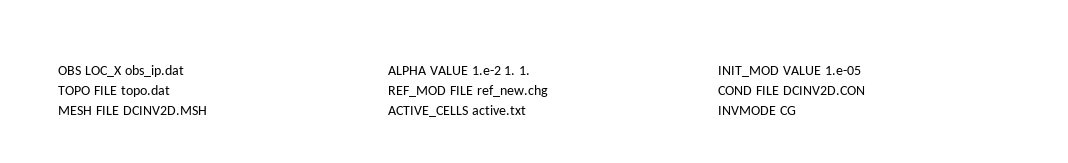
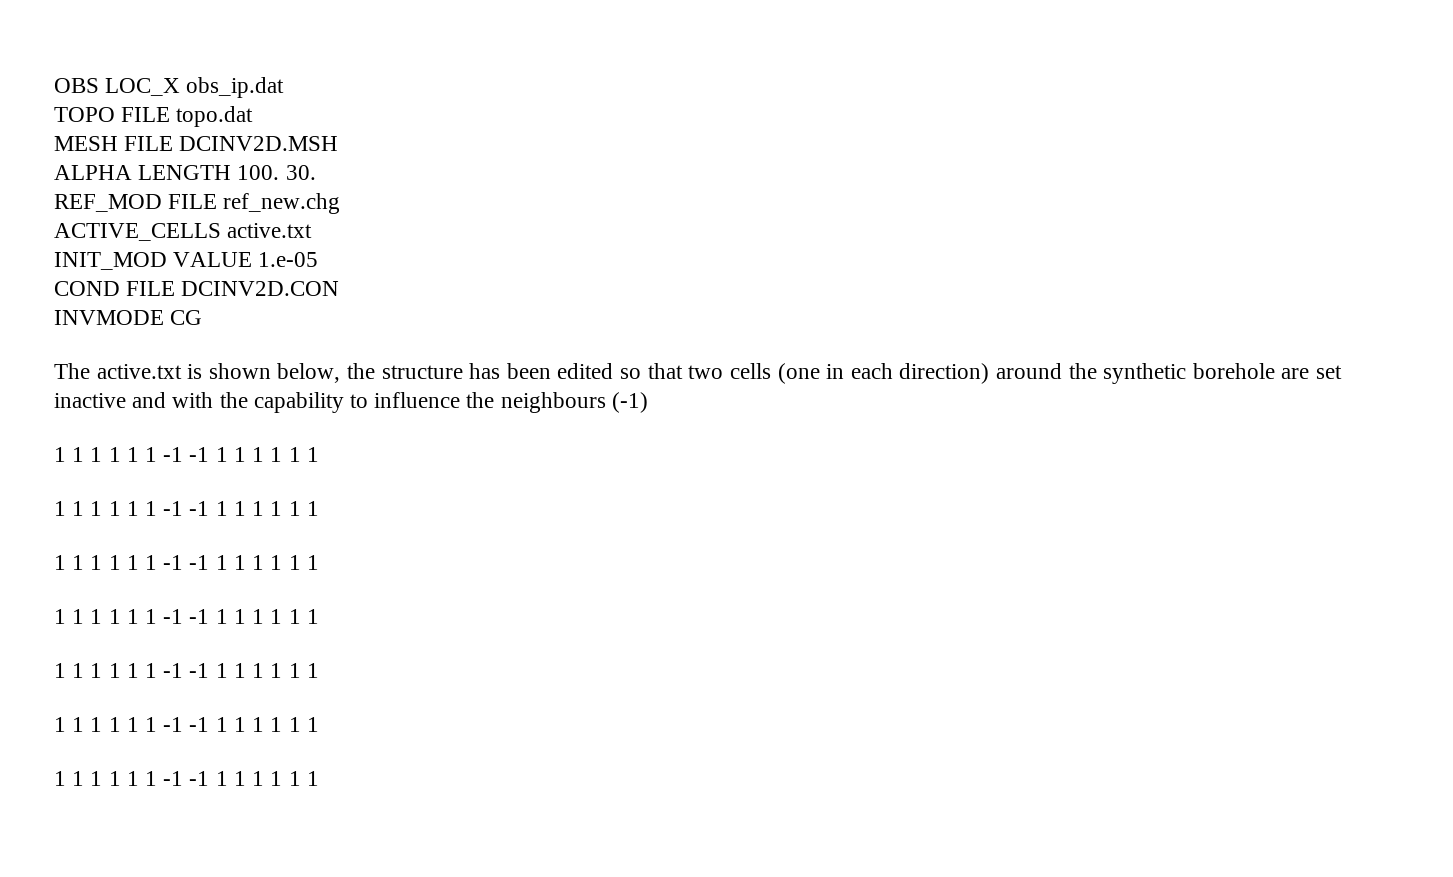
[429,66,531,75] VALUE 1.e-2 1. 1. -> [138,165,316,180] LENGTH 100. 30.
(796, 110) none -> [54,363,1342,384] [54,392,648,413] [54,447,319,462] [54,501,319,516] [54,555,319,570] [54,609,319,624] [54,663,319,678] [54,717,319,732] [54,771,319,786] // The active.txt is shown below, the structure has been edited so that two cells (one in each direction) around the synthetic borehole are set inactive and with the capability to influence the neighbours (-1) // 1 1 1 1 1 1 -1 -1 1 1 1 1 1 1 // 1 1 1 1 1 1 -1 -1 1 1 1 1 1 1 // 1 1 1 1 1 1 -1 -1 1 1 1 1 1 1 // 1 1 1 1 1 1 -1 -1 1 1 1 1 1 1 // 1 1 1 1 1 1 -1 -1 1 1 1 1 1 1 // 1 1 1 1 1 1 -1 -1 1 1 1 1 1 1 // 1 1 1 1 1 1 -1 -1 1 1 1 1 1 1

